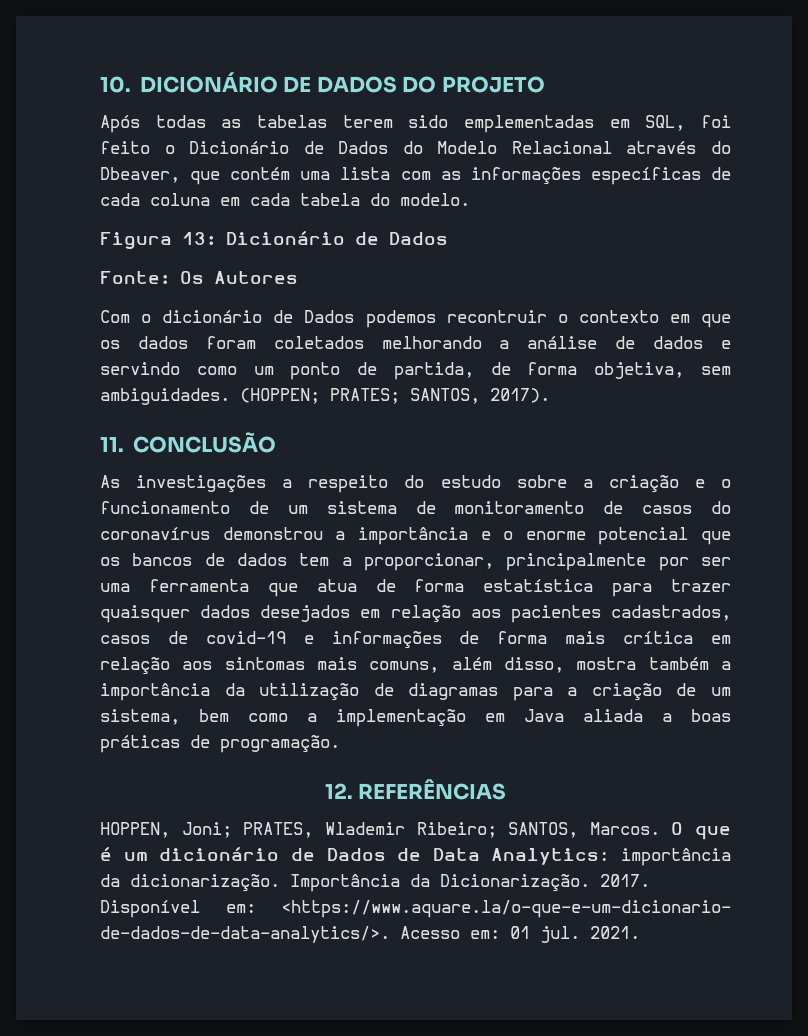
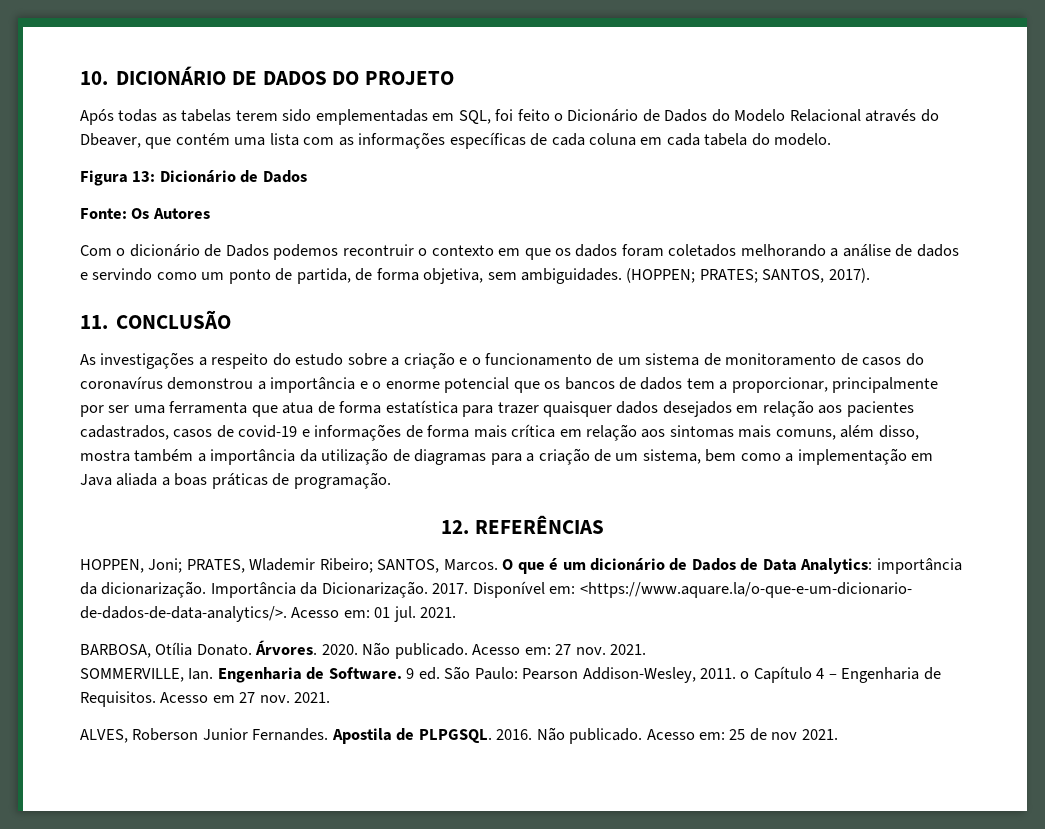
(640, 932) none -> [80,640,647,659] [80,666,941,683] [80,691,331,707] [80,727,838,744] // BARBOSA, Otília Donato. Árvores. 2020. Não publicado. Acesso em: 27 nov. 2021. // SOMMERVILLE, Ian. Engenharia de Software. 9 ed. São Paulo: Pearson Addison-Wesley, 2011. o Capítulo 4 – Engenharia de Requisitos. Acesso em 27 nov. 2021. // ALVES, Roberson Junior Fernandes. Apostila de PLPGSQL. 2016. Não publicado. Acesso em: 25 de nov 2021.

